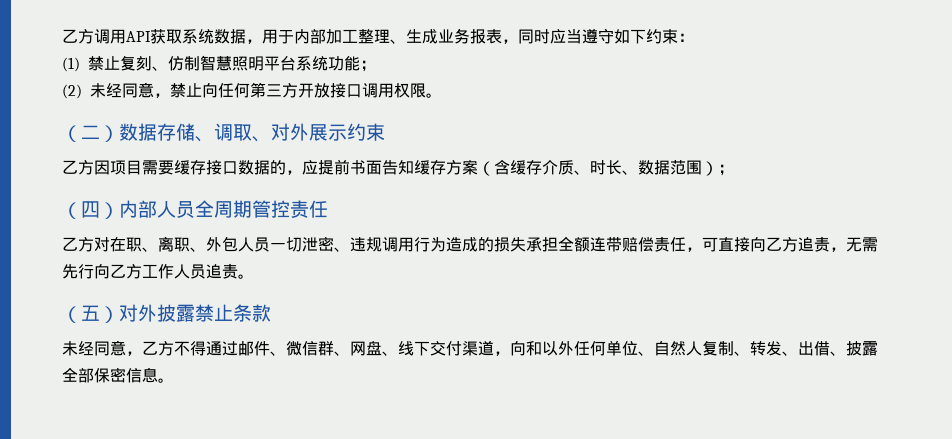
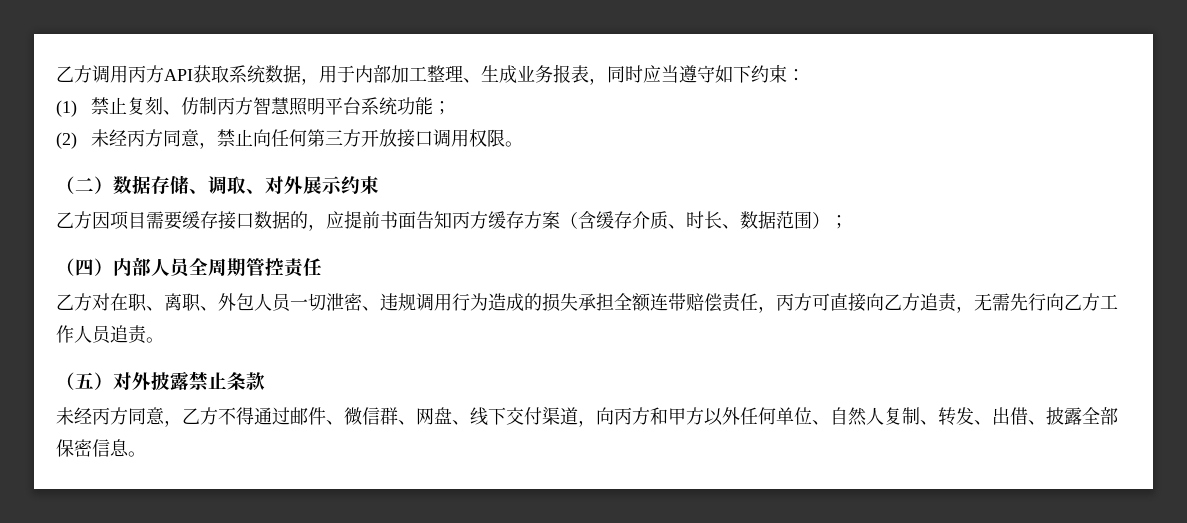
(126, 36) none -> [128,65,164,83] 丙方
(200, 63) none -> [216,97,253,115] 丙方
(122, 90) none -> [126,129,163,147] 丙方
(414, 167) none -> [452,211,488,229] 丙方
(702, 249) none -> [776,293,812,311] 丙方
(94, 348) none -> [92,407,128,425] 丙方
[526,341,542,356] 和 -> [614,407,704,425] 丙方和甲方

